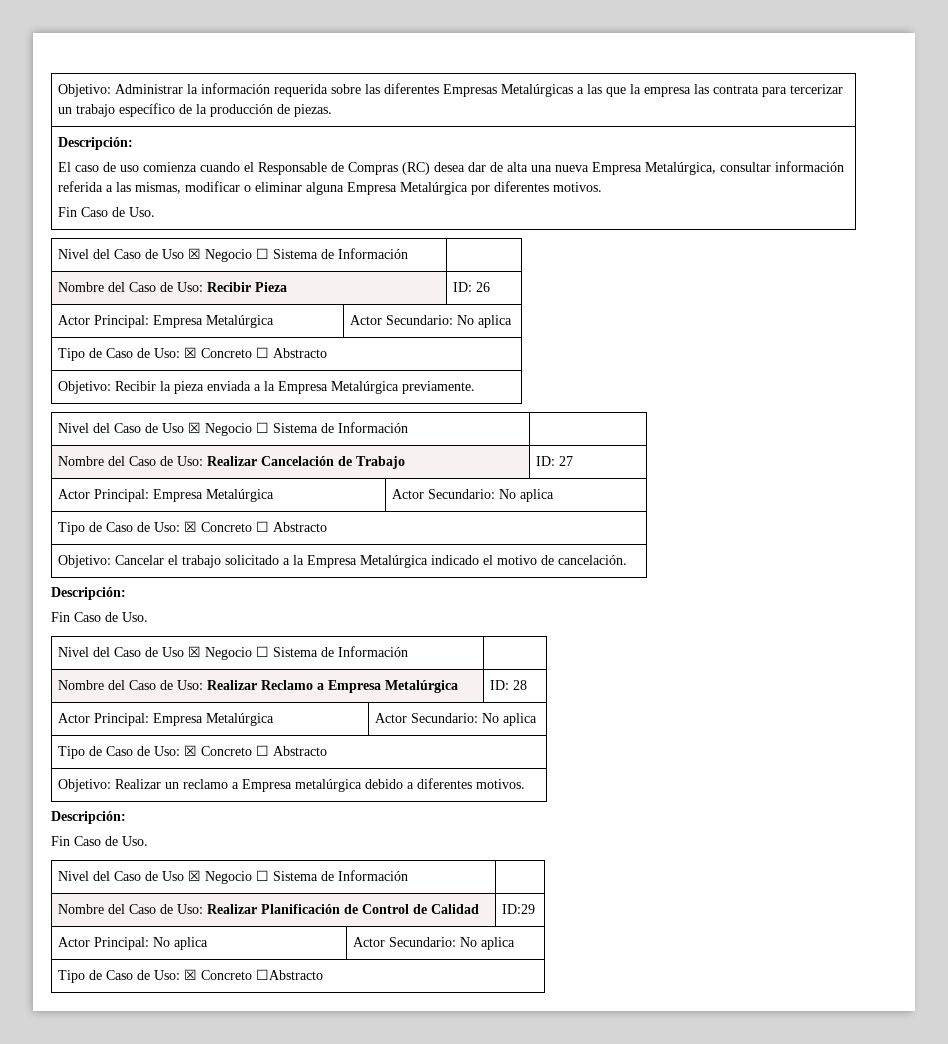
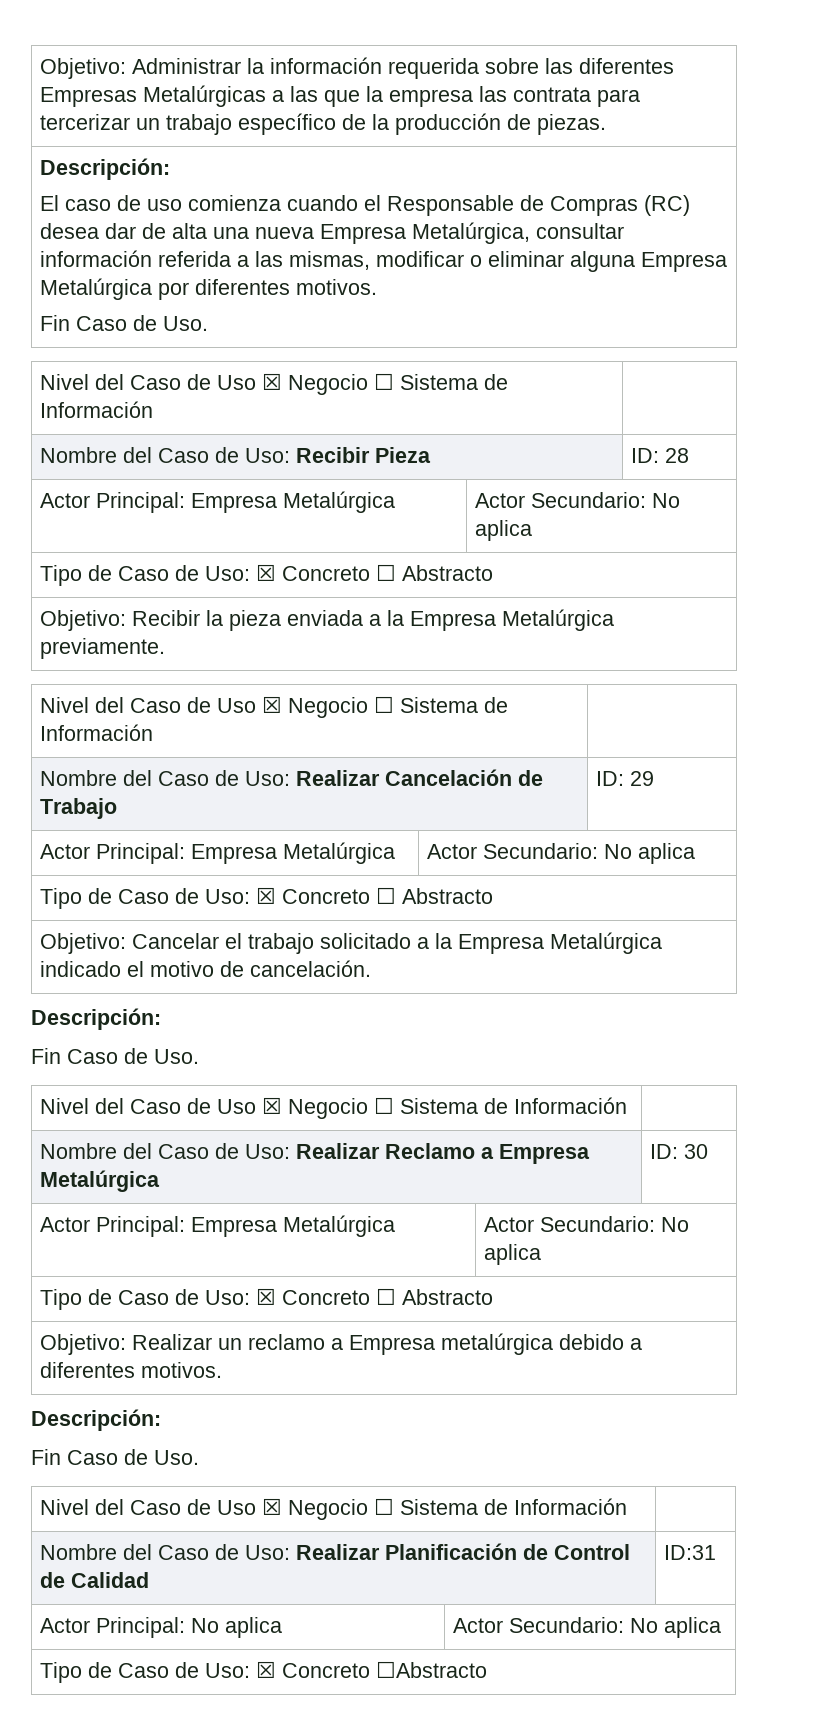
[475,282,490,292] 26 -> [665,448,690,463] 28
[558,456,573,466] 27 -> [630,771,655,786] 29
[512,680,527,690] 28 -> [684,1144,709,1159] 30
[501,904,535,914] ID:29 -> [664,1545,717,1560] ID:31

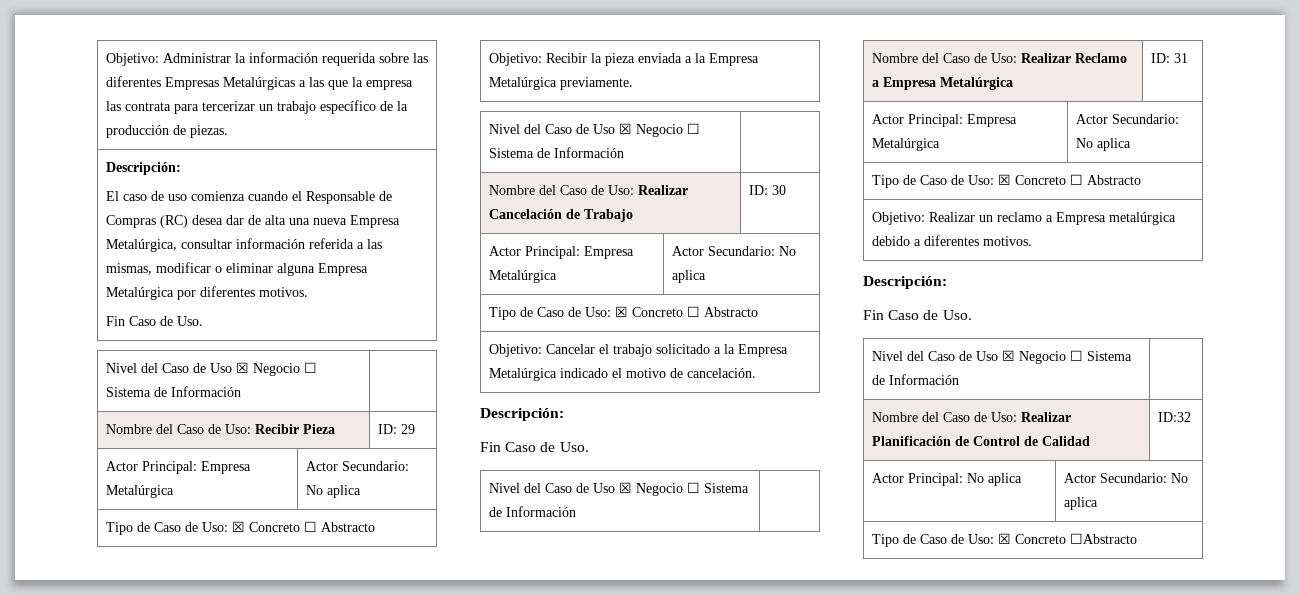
[665,448,690,463] 28 -> [400,424,415,434] 29
[630,771,655,786] 29 -> [771,185,786,195] 30
[684,1144,709,1159] 30 -> [1173,53,1188,63] 31
[664,1545,717,1560] ID:31 -> [1157,412,1191,422] ID:32

